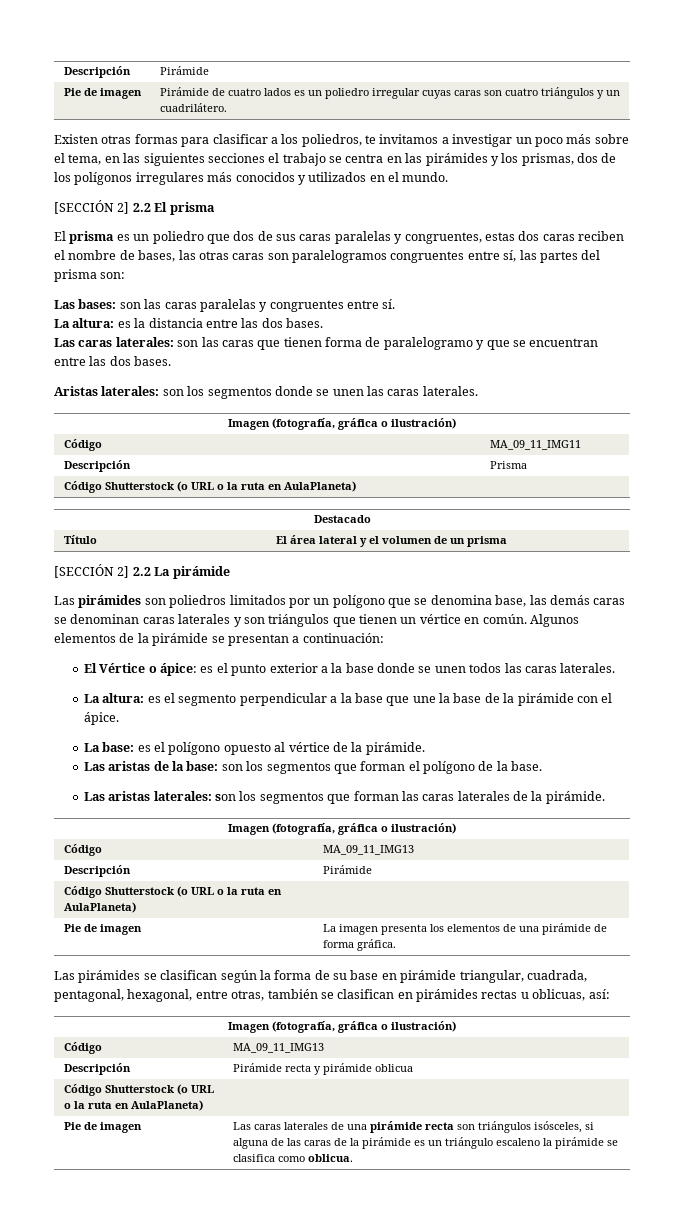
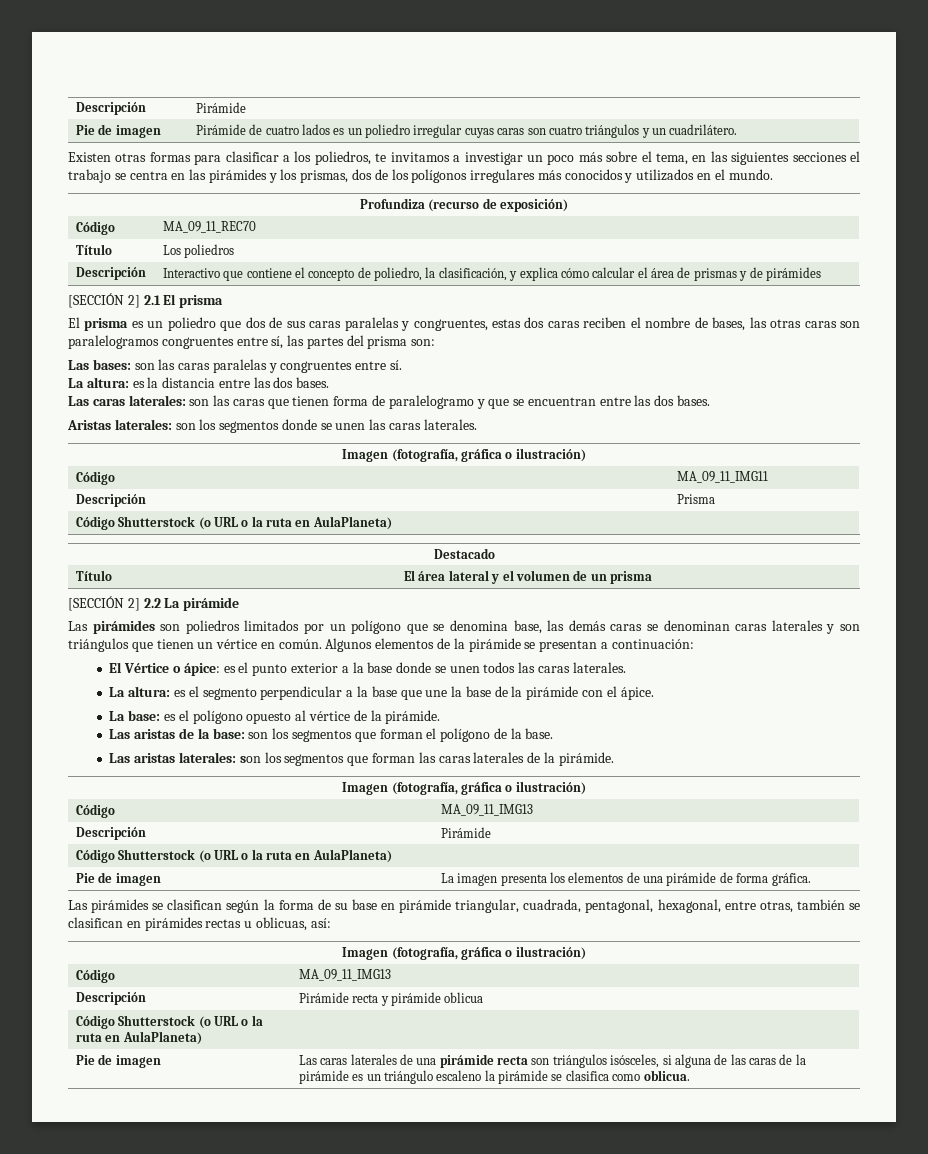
[54,200,151,214] // [SECCIÓN 2] 2.2 -> [359,198,569,212] [75,221,115,235] [162,221,256,233] [75,244,112,255] [162,244,235,258] [75,267,146,280] [162,267,821,281] [68,293,161,308] // Profundiza (recurso de exposición) // Código | MA_09_11_REC70 // Título | Los poliedros // Descripción | Interactivo que contiene el concepto de poliedro, la clasificación, y explica cómo calcular el área de prismas y de pirámides // [SECCIÓN 2] 2.1

